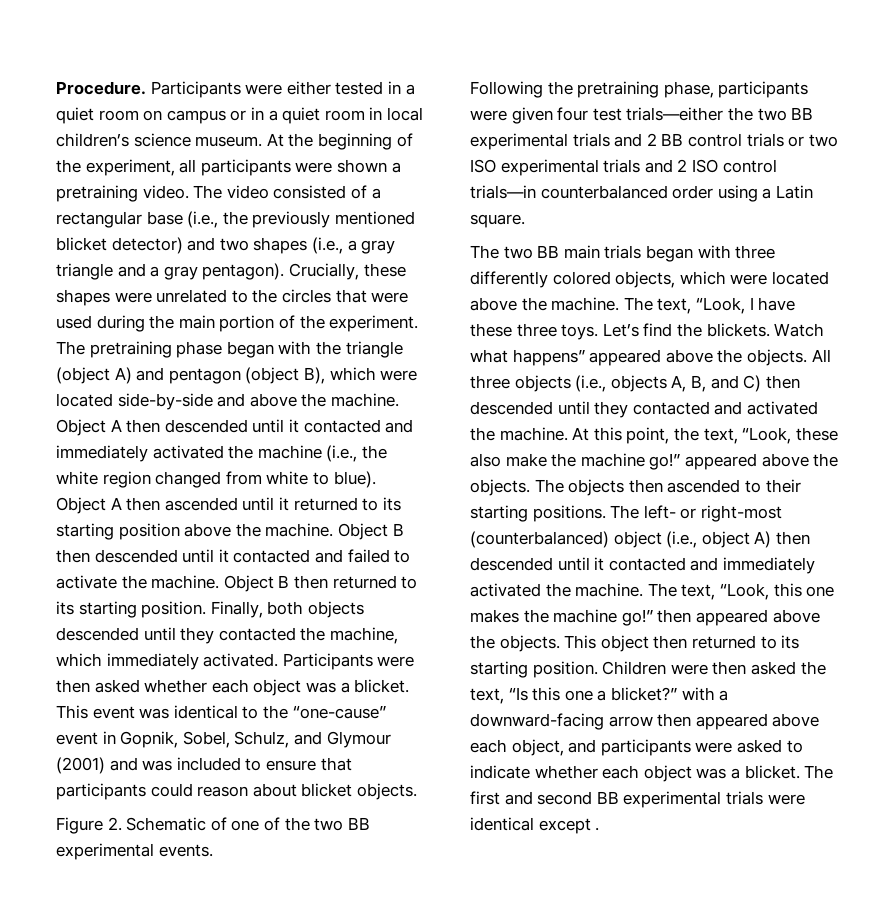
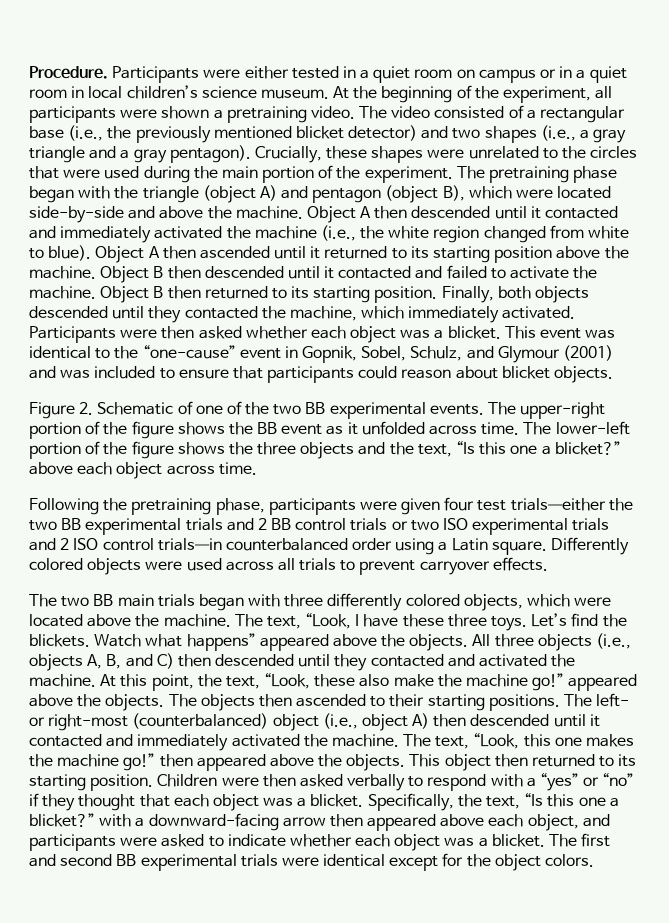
(213, 850) none -> [488,402,606,419] [29,421,630,439] [29,441,621,459] [29,462,257,479] The upper-right portion of the figure shows the BB event as it unfolded across time. The lower-left portion of the figure shows the three objects and the text, “Is this one a blicket?” above each object across time.
(525, 221) none -> [551,537,630,555] [29,557,548,575] Differently colored objects were used across all trials to prevent carryover effects.
(796, 668) none -> [347,773,635,791] [29,793,454,811] verbally to respond with a “yes” or “no” if they thought that each object was a blicket. Specifically,
[595,827,600,831] . -> [442,853,595,871] for the object colors.

